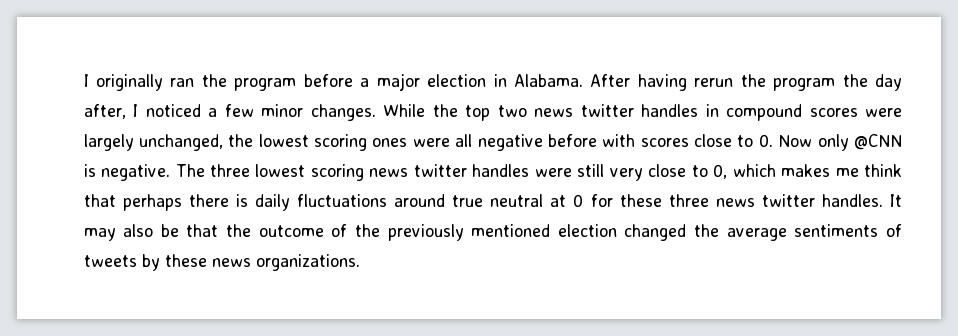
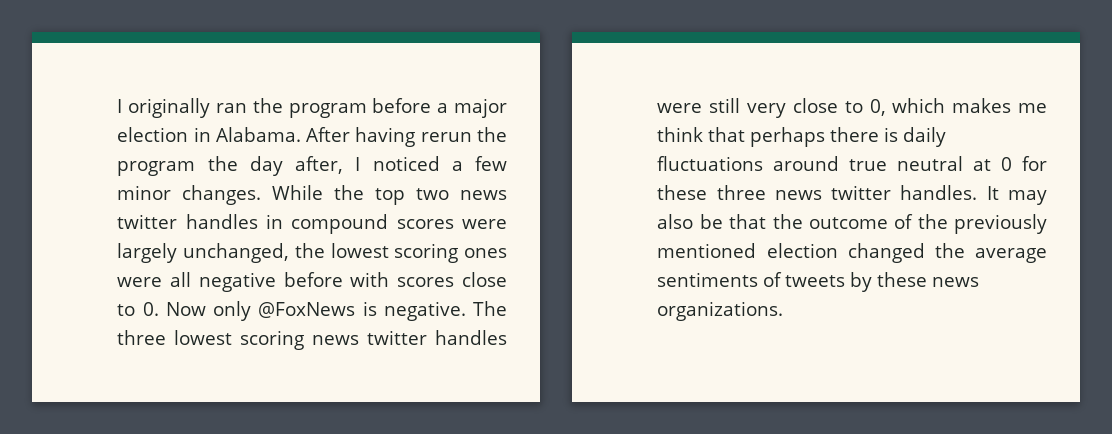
[853,134,902,150] @CNN -> [258,302,356,318] @FoxNews

